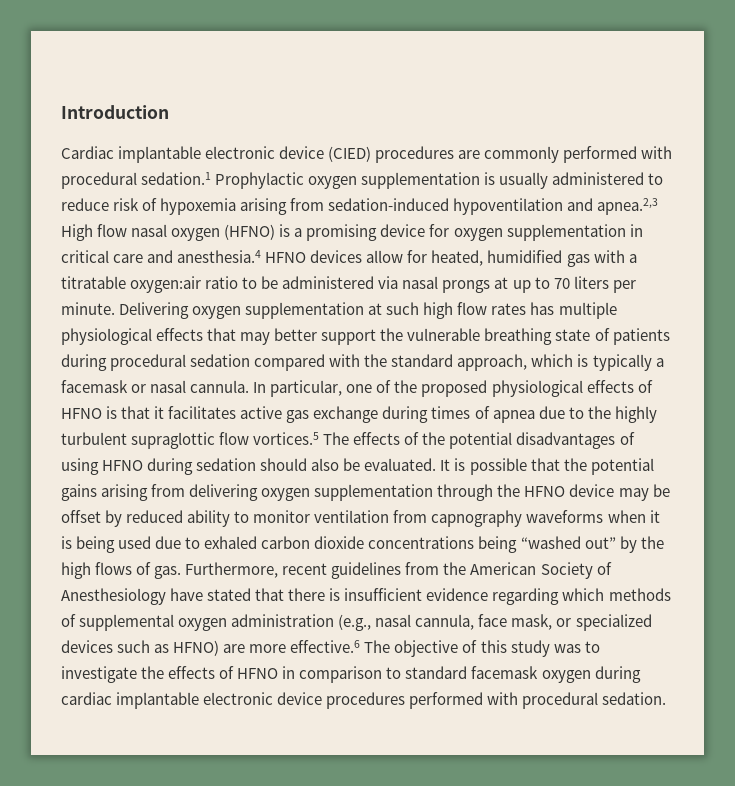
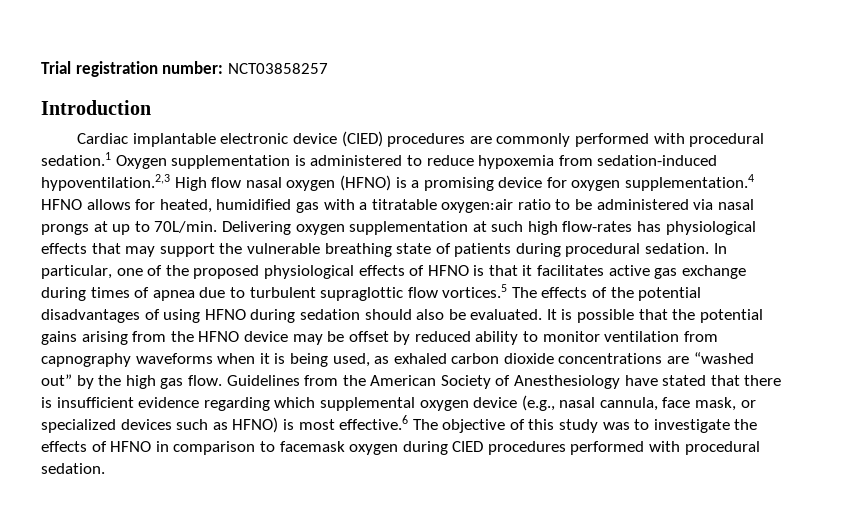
(61, 112) none -> [41,61,328,77] Trial registration number: NCT03858257 //
[215,172,358,189] Prophylactic oxygen -> [115,155,167,169] Oxygen
[499,172,549,189] usually -> (306, 160) none
[113,198,659,215] risk of hypoxemia arising from sedation-induced hypoventilation and apnea.2,3 -> [478,155,718,169] [41,174,170,191] hypoxemia from sedation-induced hypoventilation.2,3
[506,224,643,241] [61,250,404,263] supplementation in critical care and anesthesia.4 HFNO devices allow -> [625,174,755,191] [41,199,131,210] supplementation.4 HFNO allows
[553,276,636,293] [61,302,115,315] 70 liters per minute. -> [154,221,218,233] 70L/min.
[457,302,617,319] flow rates has multiple -> [562,221,662,232] flow-rates has
[274,328,318,341] better -> (156, 251) none
[190,354,664,371] [61,380,250,393] sedation compared with the standard approach, which is typically a facemask or nasal cannula. -> [645,243,710,254] sedation.
[587,406,657,423] the highly -> (245, 292) none
[189,484,494,501] delivering oxygen supplementation through -> (167, 336) none
[118,536,201,549] used due to -> [332,353,390,367] used, as
[478,536,518,553] being -> [667,356,690,364] are
[95,562,402,579] flows of gas. Furthermore, recent guidelines -> [160,375,300,389] gas flow. Guidelines
[608,588,671,601] [61,614,76,627] methods of -> (316, 402) none
[231,614,335,627] administration -> [473,397,518,408] device
[223,644,287,653] are more -> [282,419,335,430] is most
[405,666,468,679] standard -> (275, 446) none
[61,692,323,709] cardiac implantable electronic device -> [452,441,484,452] CIED

